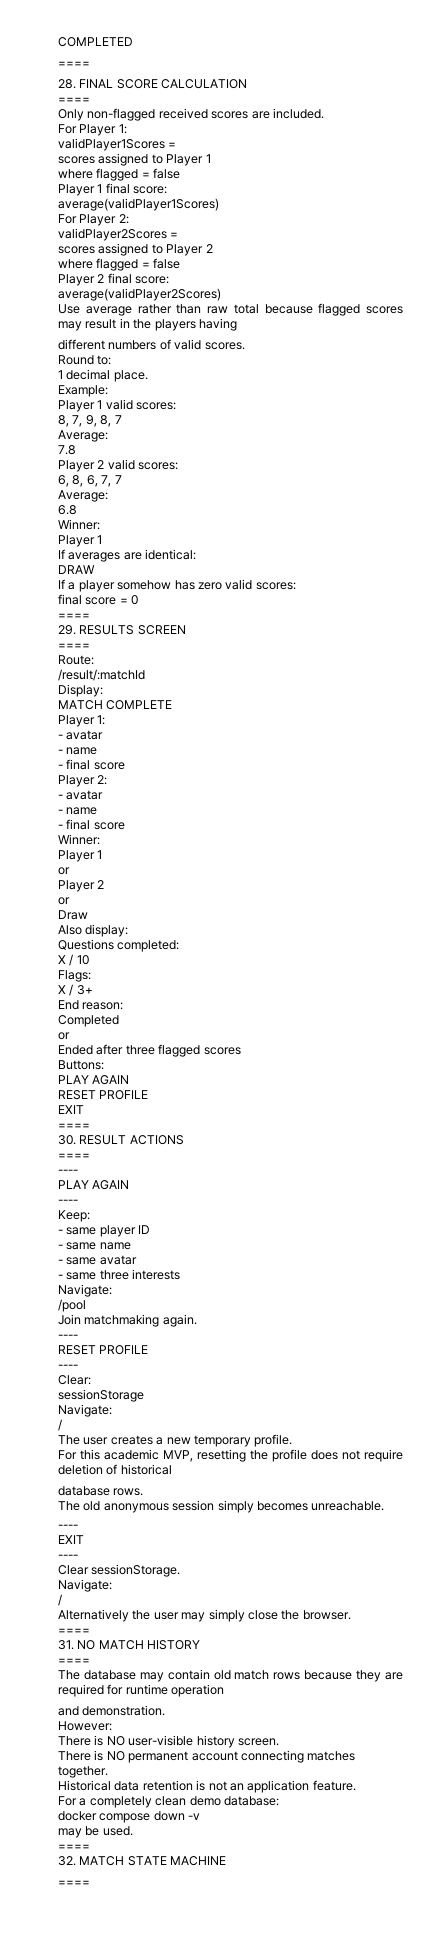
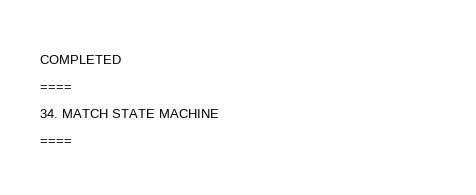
[58,79,248,89] [58,97,90,103] [58,108,324,121] [58,124,127,136] [58,138,177,151] [58,153,211,166] [58,168,181,181] [58,183,168,196] [58,198,219,211] [58,214,129,226] [58,228,179,241] [58,243,213,256] [58,258,181,271] [58,273,170,286] [58,288,221,301] [58,303,403,316] [58,318,237,331] [58,339,245,350] [58,355,112,365] [58,369,148,382] [58,385,108,397] [58,399,177,412] [58,415,122,427] [58,430,108,442] [58,445,76,455] [58,459,179,472] [58,475,122,487] [58,490,108,502] [58,505,77,515] [58,519,100,530] [58,535,103,547] [58,549,197,562] [58,565,95,574] [58,579,296,592] [58,594,139,605] [58,613,90,619] [58,625,186,635] [58,643,90,649] [58,655,94,665] [58,669,145,681] [58,684,103,697] [58,700,173,710] [58,715,106,727] [58,730,104,740] [58,747,98,755] [58,759,125,770] [58,775,108,787] [58,790,104,800] [58,807,98,815] [58,819,125,830] [58,834,100,845] [58,850,103,862] [58,867,70,875] [58,880,105,892] [58,897,70,905] [58,910,88,920] [58,924,129,937] [58,939,180,952] [58,954,89,966] [58,970,91,982] [58,984,93,996] [58,1000,124,1010] [58,1015,119,1027] [58,1032,70,1040] [58,1044,241,1057] [58,1060,104,1070] [58,1075,130,1085] [58,1090,149,1100] [58,1105,84,1114] [58,1123,90,1129] [58,1135,184,1145] [58,1153,90,1159] [58,1169,78,1174] [58,1180,130,1190] [58,1199,78,1204] [58,1210,90,1222] [58,1225,151,1237] [58,1242,131,1250] [58,1255,137,1265] [58,1269,181,1280] [58,1284,112,1297] [58,1299,86,1312] [58,1314,197,1327] [58,1334,78,1339] [58,1345,149,1355] [58,1364,78,1369] [58,1375,91,1385] [58,1389,144,1402] [58,1404,112,1417] [58,1419,62,1431] [58,1434,293,1447] [58,1449,403,1462] [58,1464,172,1475] [58,1486,144,1496] [58,1500,385,1513] [58,1524,78,1529] [58,1535,84,1544] [58,1554,78,1559] [58,1564,181,1577] [58,1579,112,1592] [58,1594,62,1606] [58,1609,351,1622] [58,1628,90,1634] [58,1640,201,1650] [58,1658,90,1664] [58,1669,403,1682] [58,1684,225,1697] [58,1705,166,1716] [58,1721,112,1731] [58,1735,279,1748] [58,1750,356,1763] [58,1766,108,1778] [58,1780,356,1793] [58,1796,279,1808] [58,1811,201,1823] [58,1826,133,1838] [58,1844,90,1850] [58,1856,76,1866] 28. FINAL SCORE CALCULATION // ==== // Only non-flagged received scores are included. // For Player 1: // validPlayer1Scores = // scores assigned to Player 1 // where flagged = false // Player 1 final score: // average(validPlayer1Scores) // For Player 2: // validPlayer2Scores = // scores assigned to Player 2 // where flagged = false // Player 2 final score: // average(validPlayer2Scores) // Use average rather than raw total because flagged scores may result in the players having // different numbers of valid scores. // Round to: // 1 decimal place. // Example: // Player 1 valid scores: // 8, 7, 9, 8, 7 // Average: // 7.8 // Player 2 valid scores: // 6, 8, 6, 7, 7 // Average: // 6.8 // Winner: // Player 1 // If averages are identical: // DRAW // If a player somehow has zero valid scores: // final score = 0 // ==== // 29. RESULTS SCREEN // ==== // Route: // /result/:matchId // Display: // MATCH COMPLETE // Player 1: // - avatar // - name // - final score // Player 2: // - avatar // - name // - final score // Winner: // Player 1 // or // Player 2 // or // Draw // Also display: // Questions completed: // X / 10 // Flags: // X / 3+ // End reason: // Completed // or // Ended after three flagged scores // Buttons: // PLAY AGAIN // RESET PROFILE // EXIT // ==== // 30. RESULT ACTIONS // ==== // ---- // PLAY AGAIN // ---- // Keep: // - same player ID // - same name // - same avatar // - same three interests // Navigate: // /pool // Join matchmaking again. // ---- // RESET PROFILE // ---- // Clear: // sessionStorage // Navigate: // / // The user creates a new temporary profile. // For this academic MVP, resetting the profile does not require deletion of historical // database rows. // The old anonymous session simply becomes unreachable. // ---- // EXIT // ---- // Clear sessionStorage. // Navigate: // / // Alternatively the user may simply close the browser. // ==== // 31. NO MATCH HISTORY // ==== // The database may contain old match rows because they are required for runtime operation // and demonstration. // However: // There is NO user-visible history screen. // There is NO permanent account connecting matches together. // Historical data retention is not an application feature. // For a completely clean demo database: // docker compose down -v // may be used. // ==== // 32. -> [40,109,58,118] 34.

